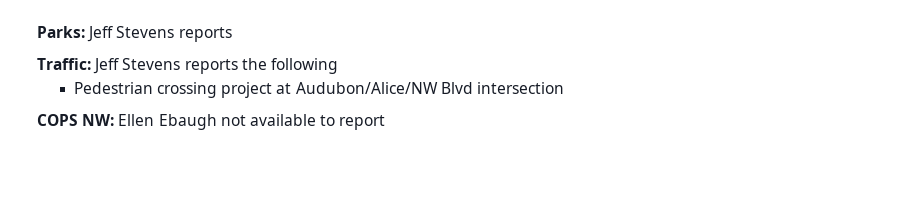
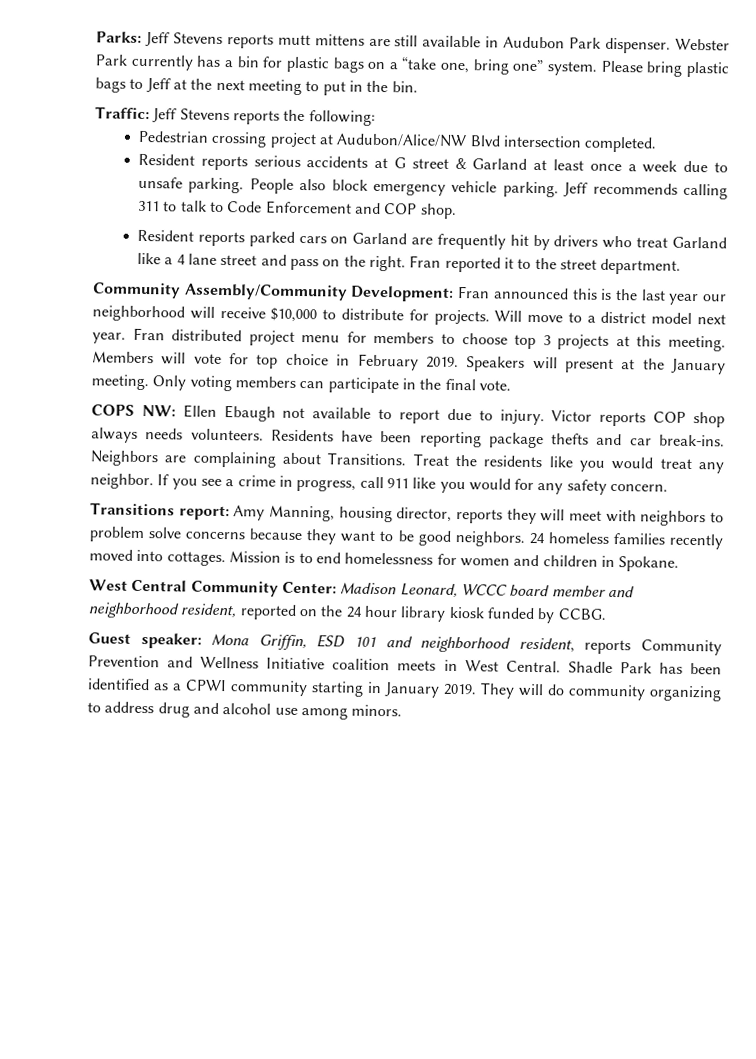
(232, 34) none -> [277,34,730,54] [95,54,729,78] [95,77,418,96] mutt mittens are still available in Audubon Park dispenser. Webster Park currently has a bin for plastic bags on a “take one, bring one” system. Please bring plastic bags to Jeff at the next meeting to put in the bin.
[270,58,338,74] following -> [308,110,376,126] following:
(564, 88) none -> [584,136,658,153] [138,153,729,173] [138,176,728,200] [138,200,457,219] [137,229,727,251] [137,252,682,275] [92,282,728,306] [92,305,726,326] [92,327,726,352] [92,351,726,375] [91,374,511,394] completed. // Resident reports serious accidents at G street & Garland at least once a week due to unsafe parking. People also block emergency vehicle parking. Jeff recommends calling 311 to talk to Code Enforcement and COP shop. // Resident reports parked cars on Garland are frequently hit by drivers who treat Garland like a 4 lane street and pass on the right. Fran reported it to the street department. // Community Assembly/Community Development: Fran announced this is the last year our neighborhood will receive $10,000 to distribute for projects. Will move to a district model next year. Fran distributed project menu for members to choose top 3 projects at this meeting. Members will vote for top choice in February 2019. Speakers will present at the January meeting. Only voting members can participate in the final vote.
(386, 122) none -> [446,408,725,428] [91,427,725,449] [90,450,725,474] [90,473,669,495] [90,502,724,527] [89,526,724,550] [89,549,680,572] [89,579,635,598] [88,602,607,624] [88,632,723,656] [88,655,723,675] [87,678,722,702] [87,701,403,720] due to injury. Victor reports COP shop always needs volunteers. Residents have been reporting package thefts and car break-ins. Neighbors are complaining about Transitions. Treat the residents like you would treat any neighbor. If you see a crime in progress, call 911 like you would for any safety concern. // Transitions report: Amy Manning, housing director, reports they will meet with neighbors to problem solve concerns because they want to be good neighbors. 24 homeless families recently moved into cottages. Mission is to end homelessness for women and children in Spokane. // West Central Community Center: Madison Leonard, WCCC board member and neighborhood resident, reported on the 24 hour library kiosk funded by CCBG. // Guest speaker: Mona Griffin, ESD 101 and neighborhood resident, reports Community Prevention and Wellness Initiative coalition meets in West Central. Shadle Park has been identified as a CPWI community starting in January 2019. They will do community organizing to address drug and alcohol use among minors.

